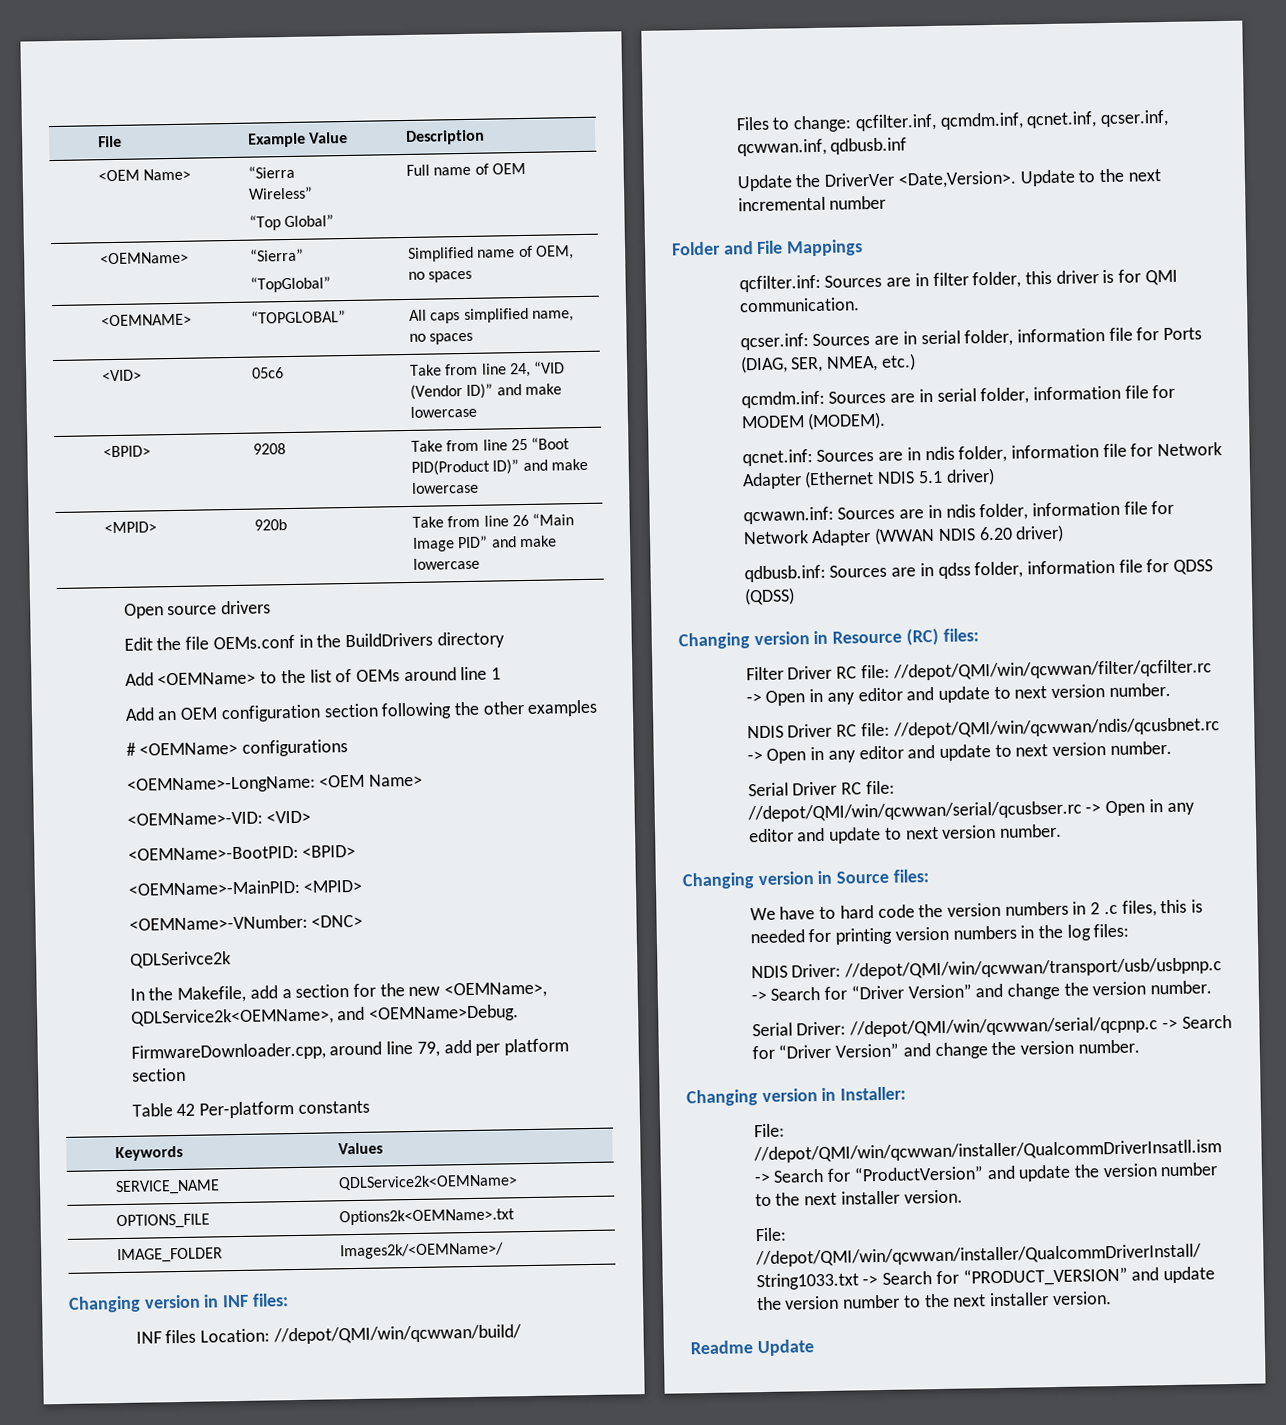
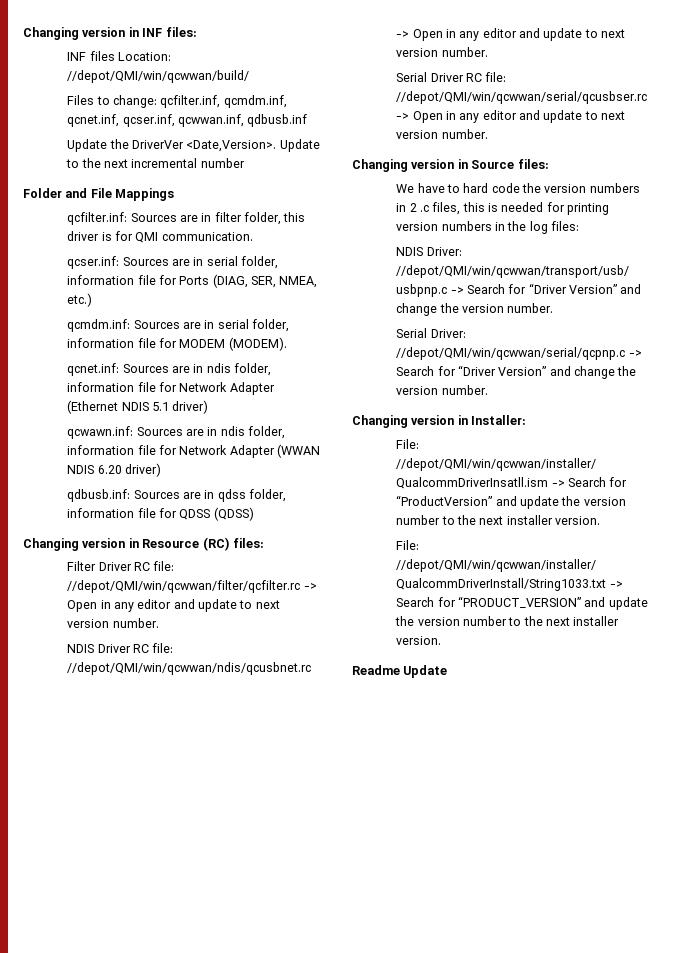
[97,135,122,148] [248,131,349,148] [406,129,486,145] [97,168,192,182] [248,165,296,179] [248,186,314,200] [249,214,335,231] [406,162,527,176] [99,251,189,265] [250,248,305,262] [250,276,332,293] [408,245,575,262] [408,270,473,283] [100,313,192,327] [251,310,347,324] [409,307,575,324] [409,332,474,345] [101,369,142,382] [252,367,285,379] [410,361,566,378] [410,383,563,400] [410,405,478,418] [102,445,151,458] [253,443,287,455] [411,437,571,452] [411,458,589,476] [412,481,480,494] [103,521,157,534] [254,519,288,531] [412,513,575,528] [412,535,558,552] [413,557,481,570] [123,600,272,619] [123,631,505,651] [124,666,502,686] [124,699,599,723] [125,739,349,757] [126,773,424,794] [126,810,312,826] [127,844,357,861] [127,879,364,896] [128,914,364,931] [129,951,231,969] [129,981,548,1003] [130,1004,520,1027] [130,1038,569,1062] [131,1067,186,1082] [131,1100,370,1119] [115,1145,184,1162] [338,1142,384,1155] [115,1179,221,1196] [338,1174,519,1191] [116,1213,211,1230] [339,1208,516,1226] [117,1247,224,1264] [340,1242,505,1260] File | Example Value | Description // <OEM Name> | “Sierra Wireless” // “Top Global” | Full name of OEM // <OEMName> | “Sierra” // “TopGlobal” | Simplified name of OEM, no spaces // <OEMNAME> | “TOPGLOBAL” | All caps simplified name, no spaces // <VID> | 05c6 | Take from line 24, “VID (Vendor ID)” and make lowercase // <BPID> | 9208 | Take from line 25 “Boot PID(Product ID)” and make lowercase // <MPID> | 920b | Take from line 26 “Main Image PID” and make lowercase // Open source drivers // Edit the file OEMs.conf in the BuildDrivers directory // Add <OEMName> to the list of OEMs around line 1 // Add an OEM configuration section following the other examples // # <OEMName> configurations // <OEMName>-LongName: <OEM Name> // <OEMName>-VID: <VID> // <OEMName>-BootPID: <BPID> // <OEMName>-MainPID: <MPID> // <OEMName>-VNumber: <DNC> // QDLSerivce2k // In the Makefile, add a section for the new <OEMName>, QDLService2k<OEMName>, and <OEMName>Debug. // FirmwareDownloader.cpp, around line 79, add per platform section // Table 42 Per-platform constants // Keywords | Values // SERVICE_NAME | QDLService2k<OEMName> // OPTIONS_FILE | Options2k<OEMName>.txt // IMAGE_FOLDER | Images2k/<OEMName>/ // -> (23, 33) none

